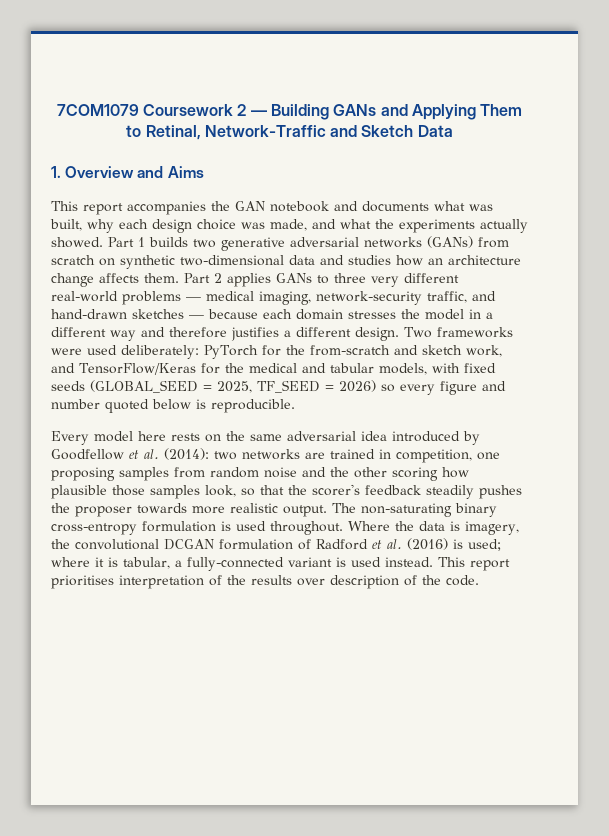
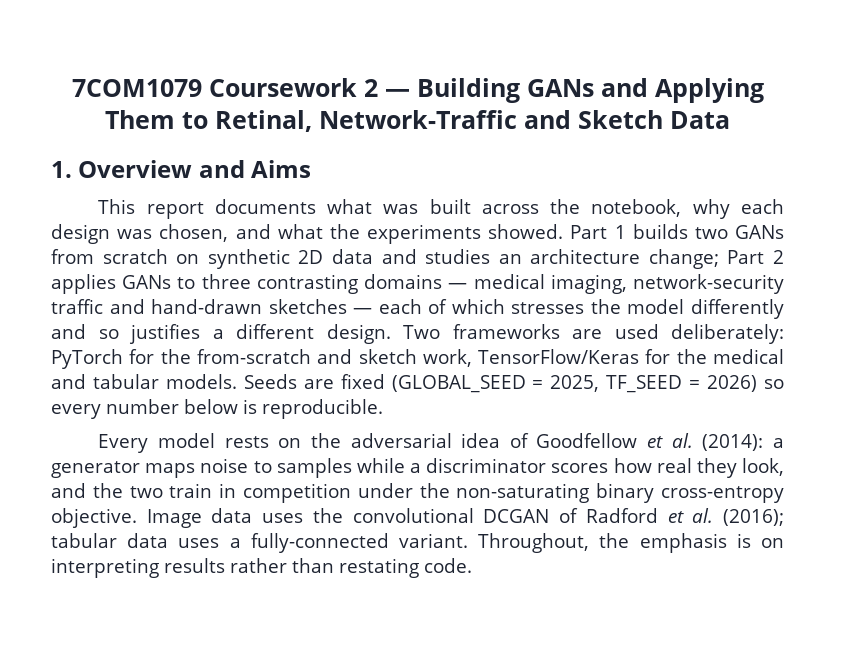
[127,201,493,215] [50,219,307,233] accompanies the GAN notebook and documents what was built, why each design choice was made, -> [214,199,784,219] [51,224,229,244] documents what was built across the notebook, why each design was chosen,
[480,219,528,233] actually -> (481, 234) none
[221,236,473,251] generative adversarial networks (GANs) -> [734,225,784,239] GANs
[180,255,284,266] two-dimensional -> [298,250,324,264] 2D
[396,255,423,266] how -> (491, 256) none
[51,273,179,287] change affects them. -> [648,249,719,269] change;
[371,273,459,287] [51,291,181,305] very different real-world problems -> [256,274,443,294] contrasting domains
[427,291,467,303] traffic, -> [51,299,103,314] traffic
[208,309,493,320] [51,327,227,341] because each domain stresses the model in a different way and therefore -> [378,299,784,319] [51,324,119,339] each of which stresses the model differently and so
[51,348,82,355] were -> [572,329,602,339] are
[51,363,75,373] and -> (472, 358) none
[378,363,496,375] [51,381,85,391] models, with fixed seeds -> [165,374,385,389] models. Seeds are fixed
[440,381,506,395] [51,399,149,413] figure and number quoted -> [106,399,179,414] number
[138,431,166,441] here -> (215, 440) none
[250,434,282,441] same -> (341, 440) none
[392,431,480,445] introduced by -> [509,433,529,448] of
[214,449,500,463] [51,467,469,481] [51,484,522,499] [51,503,497,517] [51,521,519,535] two networks are trained in competition, one proposing samples from random noise and the other scoring how plausible those samples look, so that the scorer's feedback steadily pushes the proposer towards more realistic output. The non-saturating binary cross-entropy formulation is used throughout. Where the data is imagery, -> [773,438,784,448] [51,458,784,478] [51,483,784,503] [51,508,304,528] a generator maps noise to samples while a discriminator scores how real they look, and the two train in competition under the non-saturating binary cross-entropy objective. Image data uses
[219,539,293,550] formulation -> (550, 516) none
[407,538,501,551] [51,557,510,571] [51,575,441,589] (2016) is used; where it is tabular, a fully-connected variant is used instead. This report prioritises interpretation of the results over description of the -> [723,509,785,526] [51,533,785,553] [51,558,419,578] (2016); tabular data uses a fully-connected variant. Throughout, the emphasis is on interpreting results rather than restating

